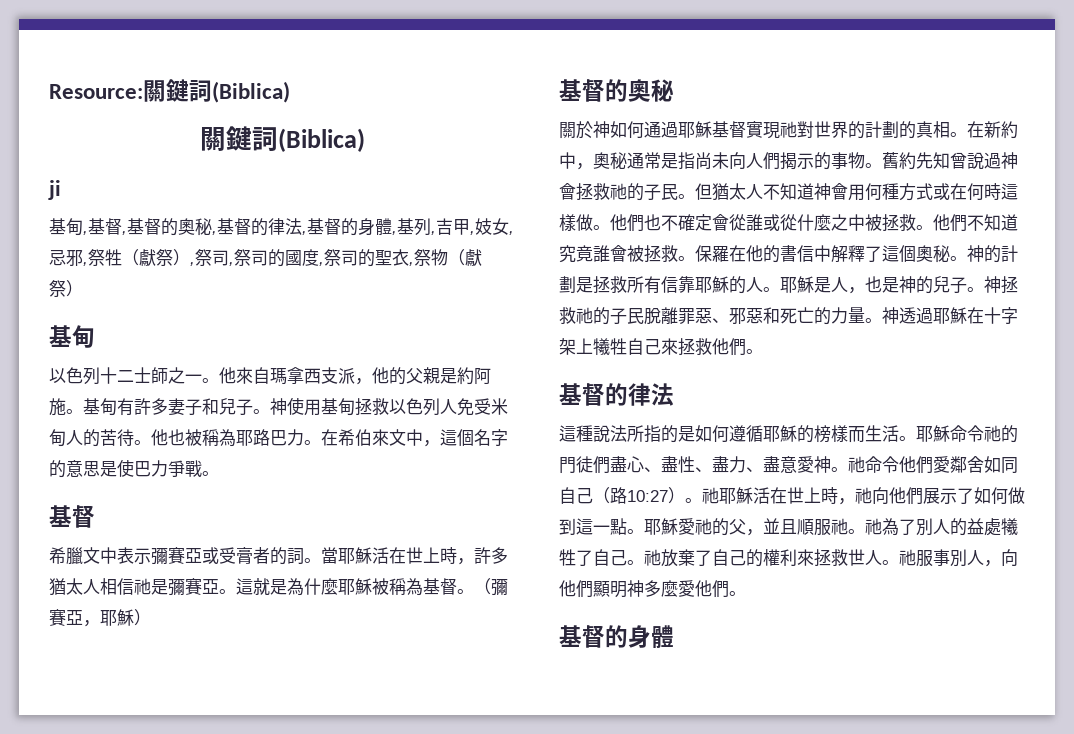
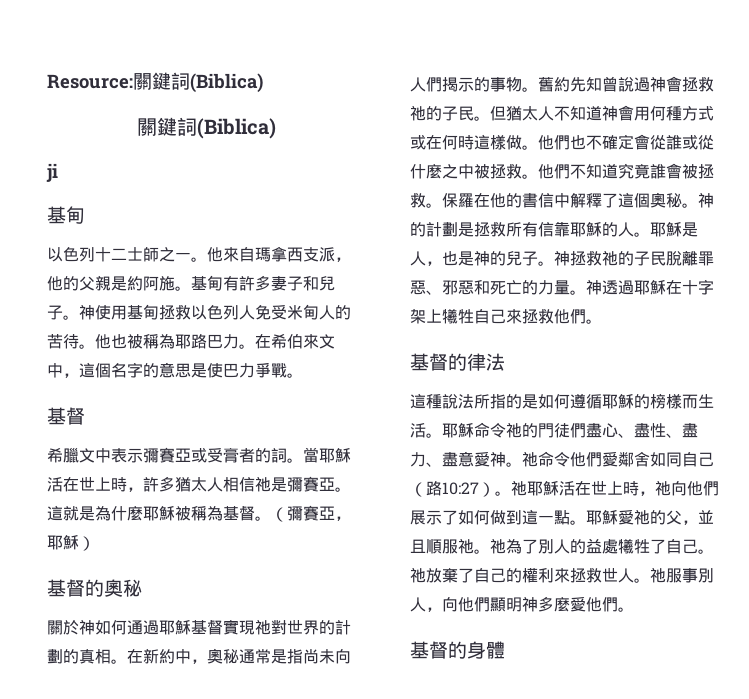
[49,218,514,236] [49,249,482,267] [49,280,83,297] // 基甸,基督,基督的奧秘,基督的律法,基督的身體,基列,吉甲,妓女,忌邪,祭牲（獻祭）,祭司,祭司的國度,祭司的聖衣,祭物（獻祭） -> (58, 172) none

